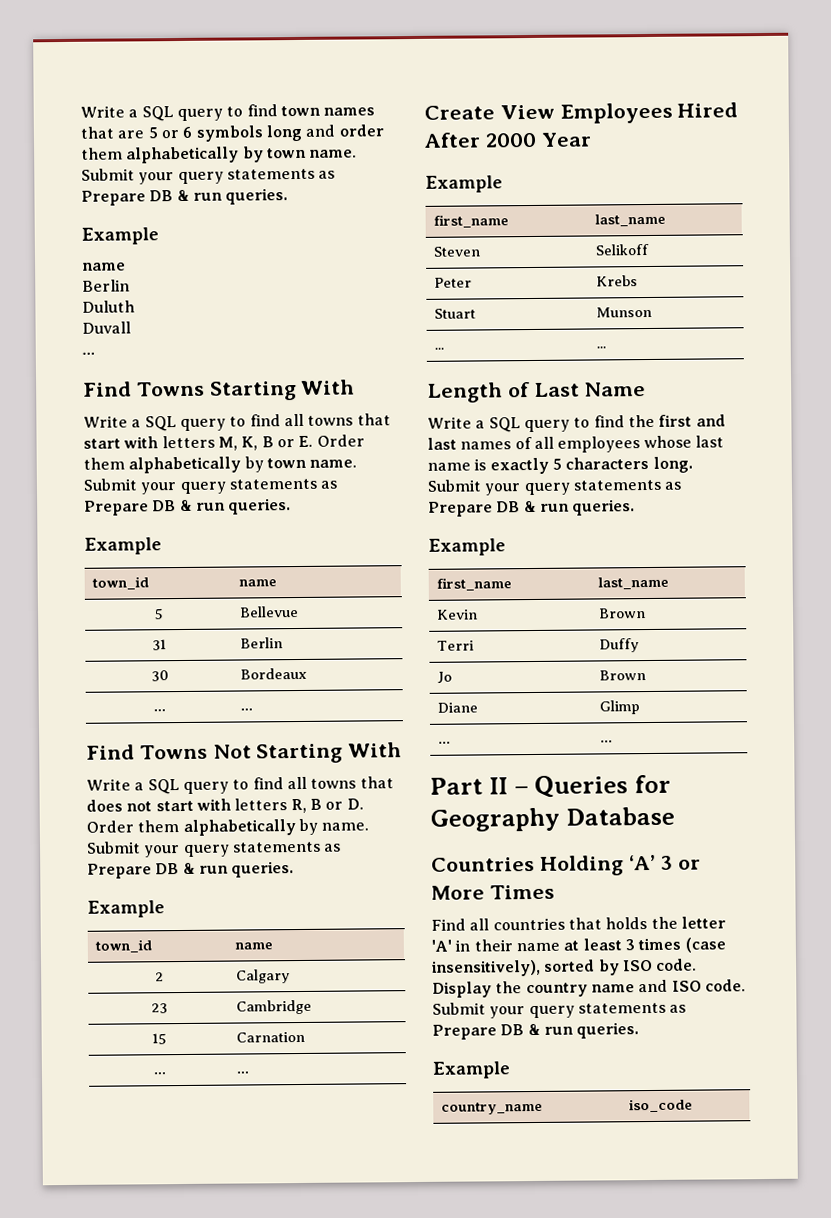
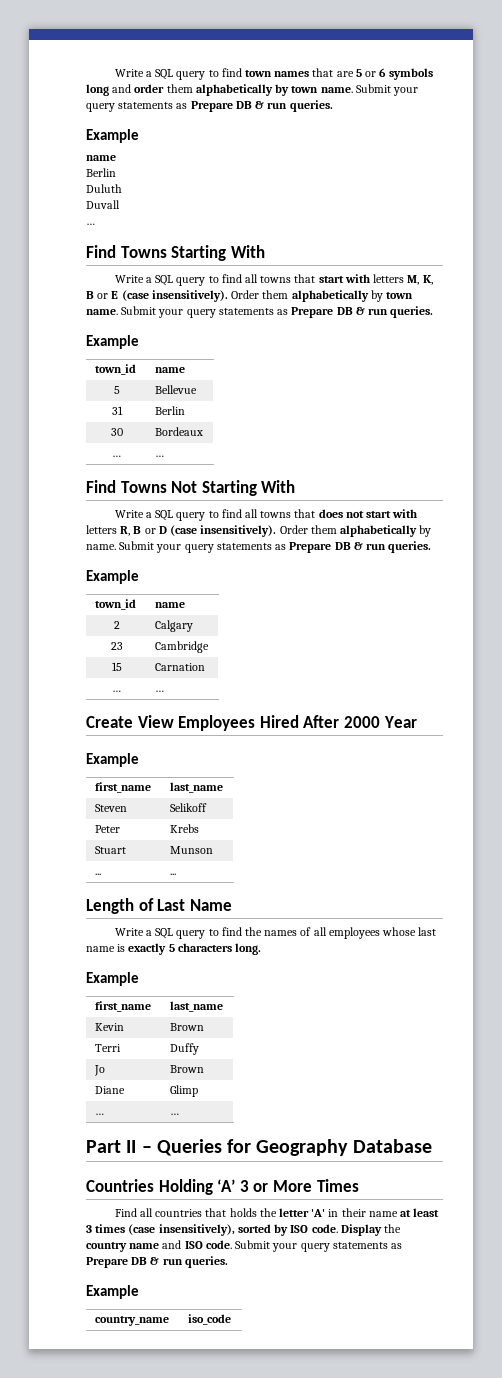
[298,435,314,447] E. -> [111,290,228,302] E (case insensitively).
[346,798,364,810] D. -> [158,525,277,537] D (case insensitively).
[658,414,726,427] [427,437,457,450] first and last -> (263, 931) none
[427,479,682,496] [428,499,636,517] Submit your query statements as Prepare DB & run queries. -> (262, 949) none

